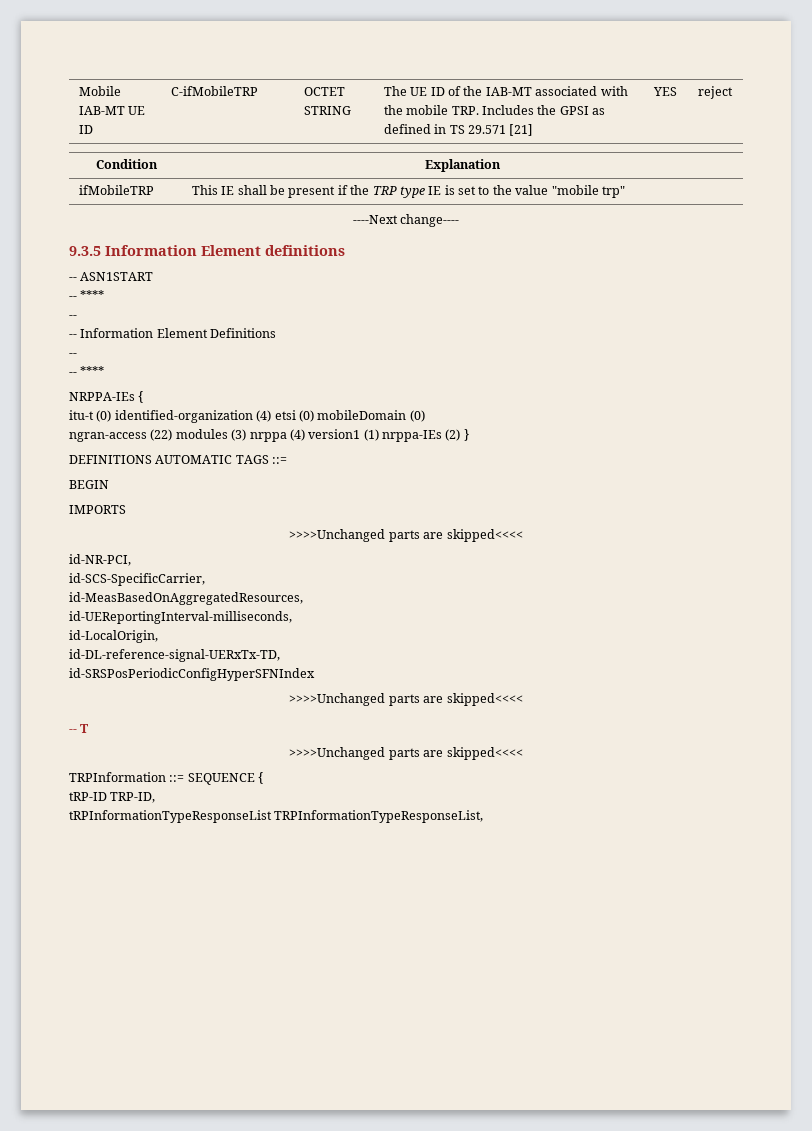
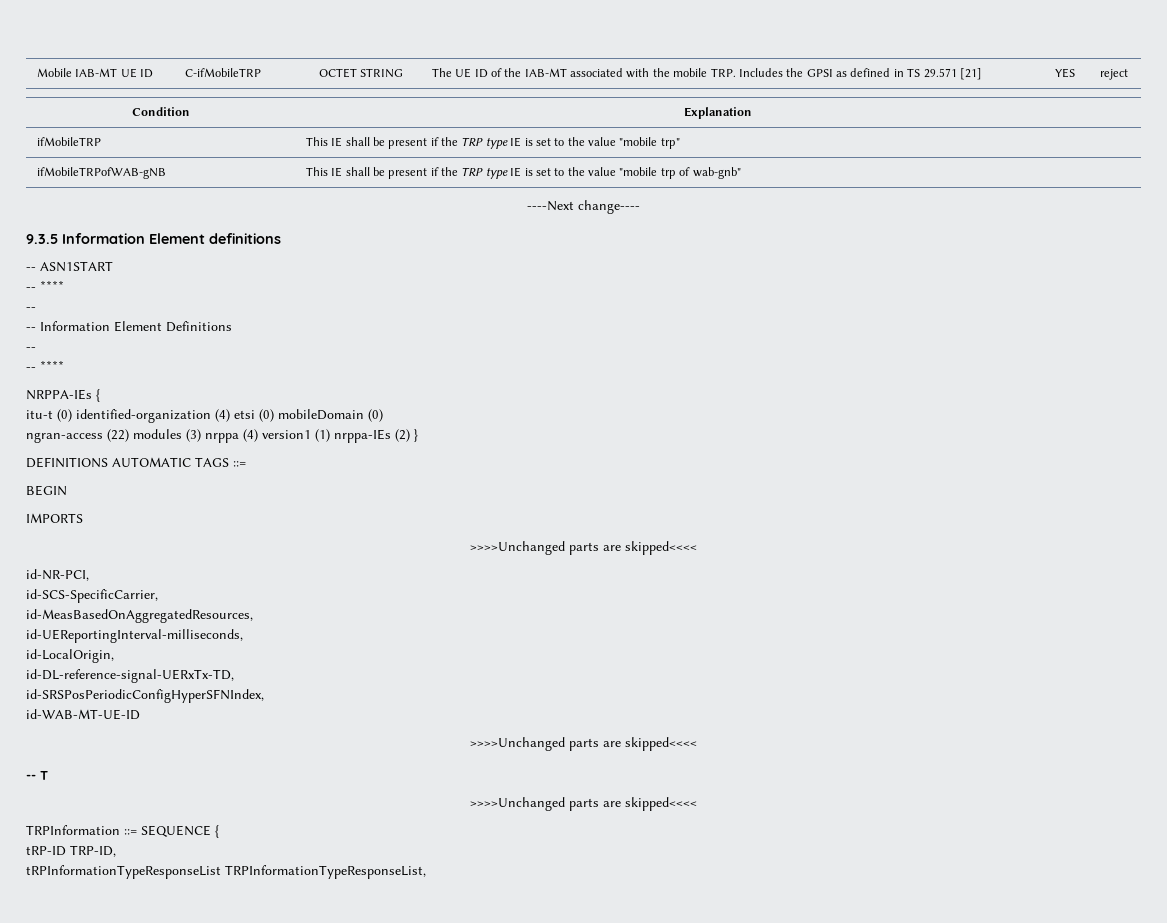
(625, 192) none -> [36,167,166,179] [305,167,741,179] // ifMobileTRPofWAB-gNB | This IE shall be present if the TRP type IE is set to the value "mobile trp of wab-gnb"
[69,668,315,681] id-SRSPosPeriodicConfigHyperSFNIndex -> [26,689,264,703] [26,709,140,720] id-SRSPosPeriodicConfigHyperSFNIndex, // id-WAB-MT-UE-ID

